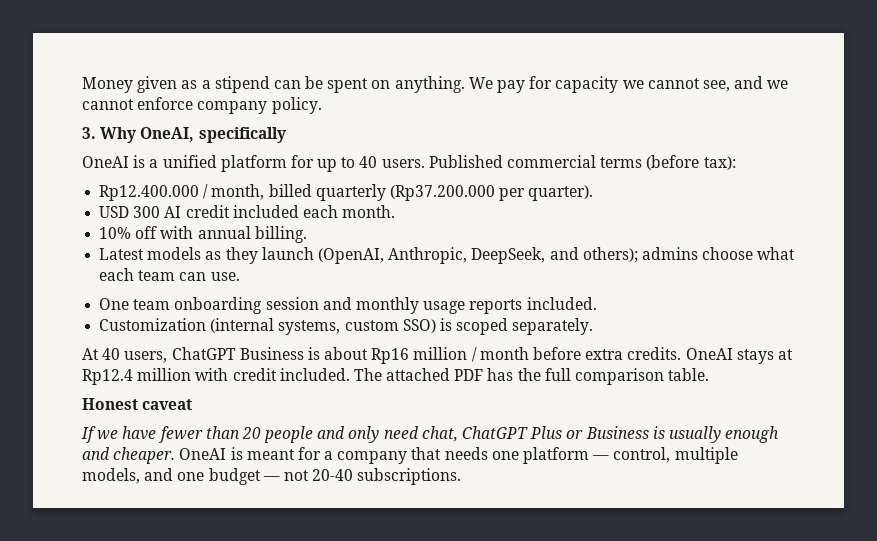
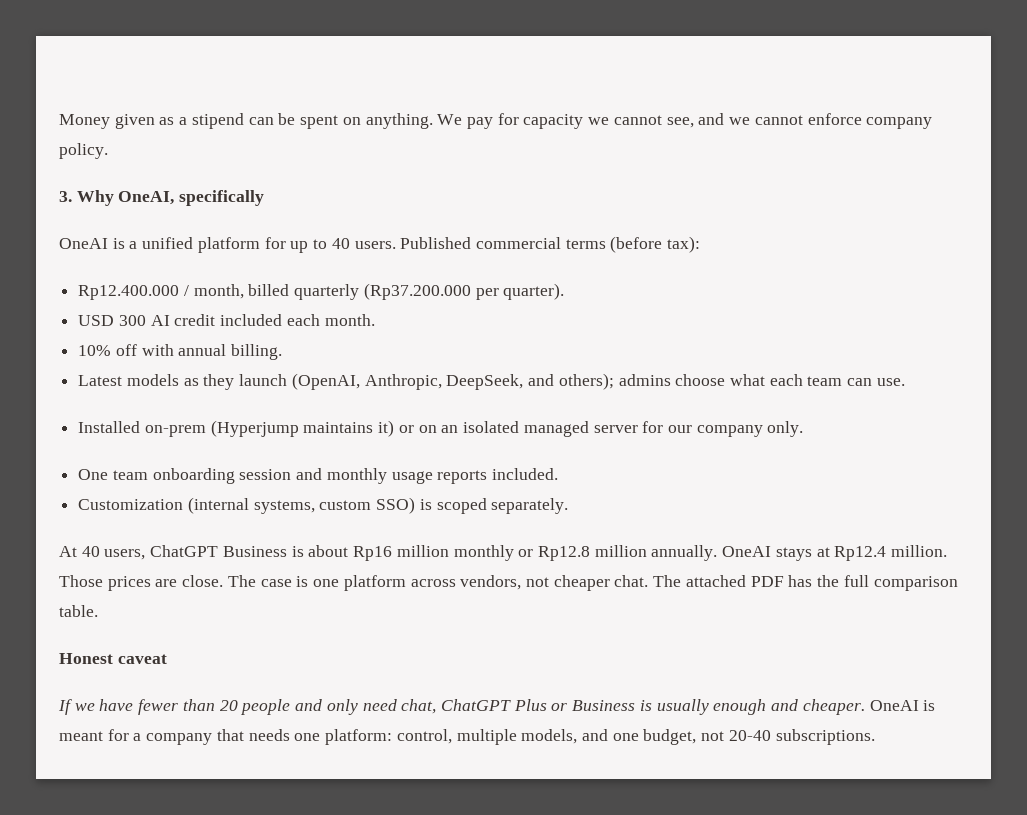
(240, 276) none -> [78,420,804,437] // Installed on-prem (Hyperjump maintains it) or on an isolated managed server for our company only.
[471,347,793,364] [82,368,350,385] / month before extra credits. OneAI stays at Rp12.4 million with credit included. -> [453,545,948,561] [59,575,649,591] monthly or Rp12.8 million annually. OneAI stays at Rp12.4 million. Those prices are close. The case is one platform across vendors, not cheaper chat.
[523,447,610,464] platform — -> [325,729,393,745] platform:
[208,468,280,485] budget — -> [643,729,697,745] budget,

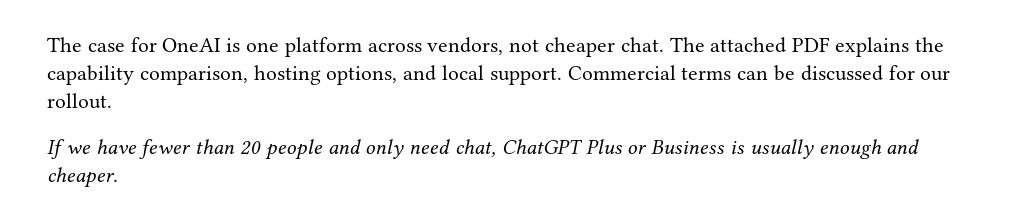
[59,113,933,129] [59,143,108,159] [59,190,265,206] [59,236,701,253] [78,283,565,300] [78,314,375,326] [78,344,283,360] [78,373,905,390] [78,420,804,437] [78,468,559,484] [78,497,569,514] [59,545,948,561] [59,575,292,591] Money given as a stipend can be spent on anything. We pay for capacity we cannot see, and we cannot enforce company policy. // 3. Why OneAI, specifically // OneAI is a unified platform for up to 40 users. Published commercial terms (before tax): // Rp12.400.000 / month, billed quarterly (Rp37.200.000 per quarter). // USD 300 AI credit included each month. // 10% off with annual billing. // Latest models as they launch (OpenAI, Anthropic, DeepSeek, and others); admins choose what each team can use. // Installed on-prem (Hyperjump maintains it) or on an isolated managed server for our company only. // One team onboarding session and monthly usage reports included. // Customization (internal systems, custom SSO) is scoped separately. // At 40 users, ChatGPT Business is about Rp16 million monthly or Rp12.8 million annually. OneAI stays at Rp12.4 million. Those prices are close. The case -> [47,37,222,52] The case for OneAI
[788,575,958,591] [59,605,98,617] [59,653,167,664] has the full comparison table. // Honest caveat -> [835,37,944,57] [47,65,951,85] [47,93,112,109] explains the capability comparison, hosting options, and local support. Commercial terms can be discussed for our rollout.
[869,700,936,711] [59,729,875,745] OneAI is meant for a company that needs one platform: control, multiple models, and one budget, not 20-40 subscriptions. -> (118, 177) none

